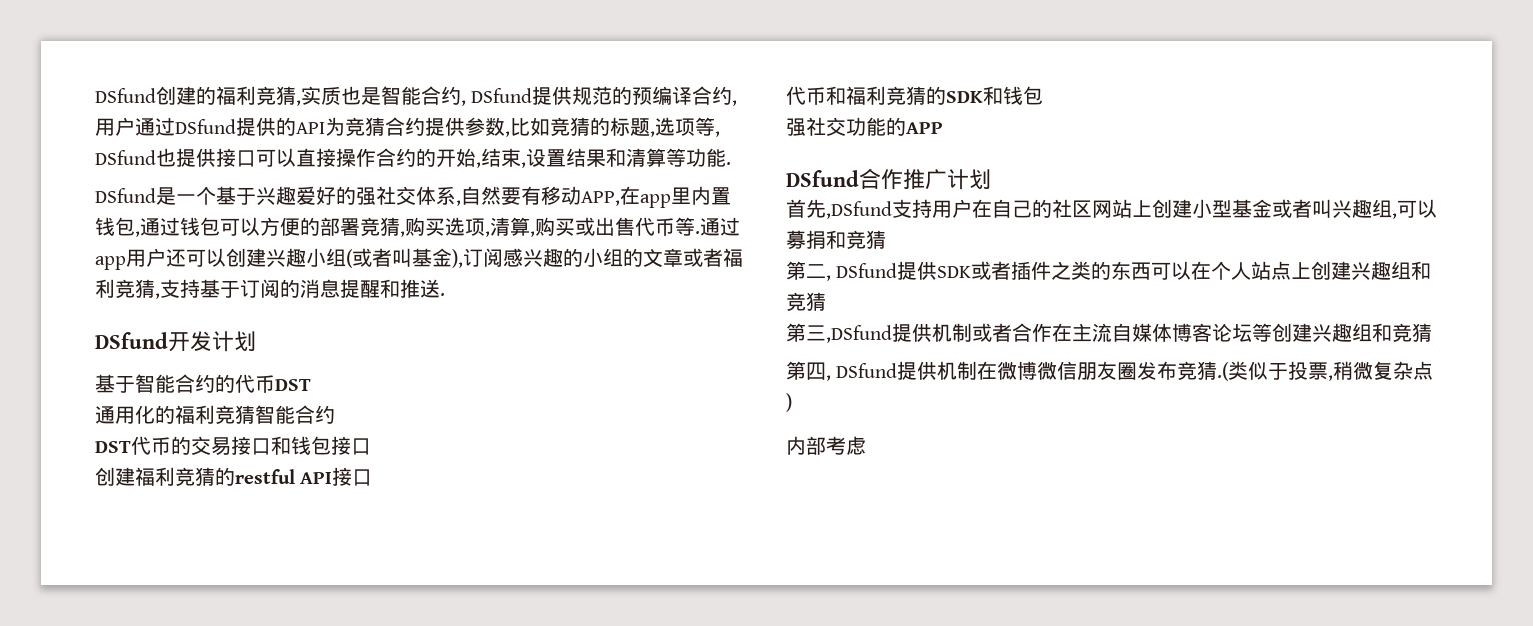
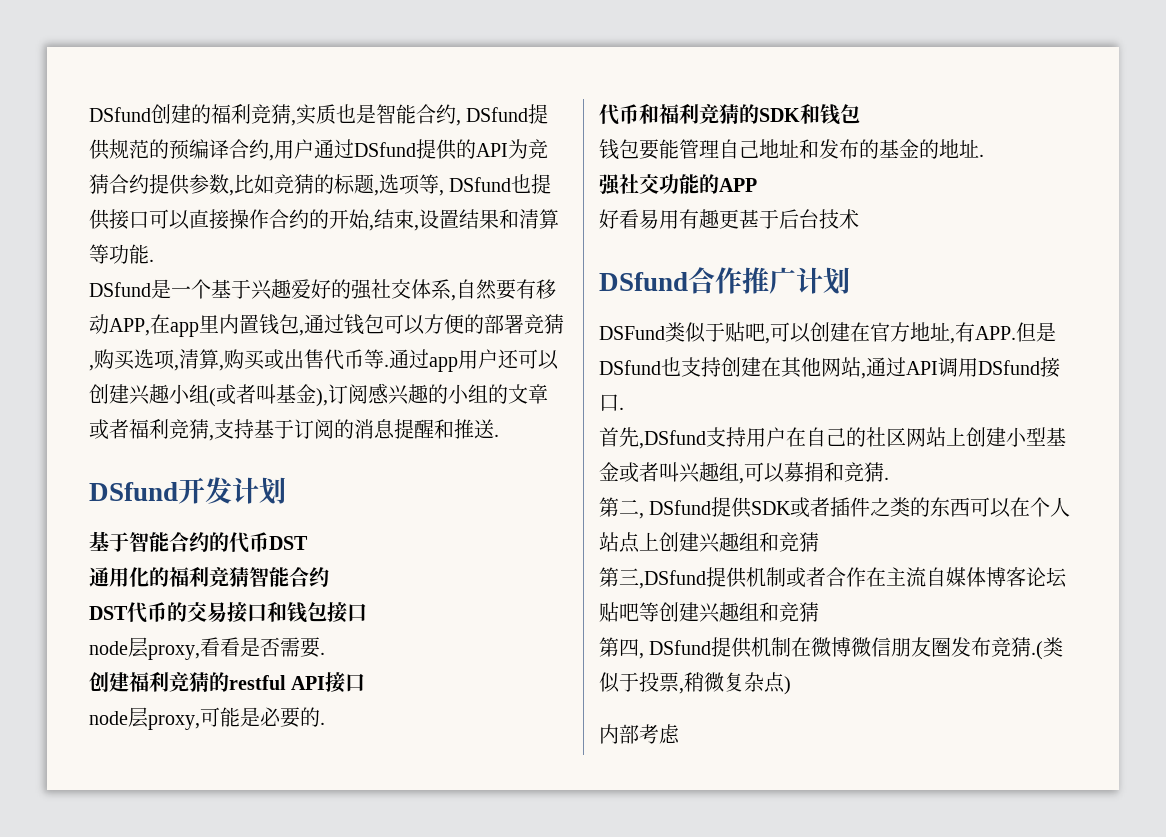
(371, 446) none -> [89,637,325,660] // node层proxy,看看是否需要.
(373, 477) none -> [89,707,325,730] // node层proxy,可能是必要的.
[786,117,943,136] [786,168,991,190] 强社交功能的APP // DSfund合作推广计划 -> [599,139,984,160] [599,174,757,196] [599,209,859,229] [599,267,850,295] [599,322,1056,344] [599,357,1060,379] [599,394,624,412] 钱包要能管理自己地址和发布的基金的地址. // 强社交功能的APP // 好看易用有趣更甚于后台技术 // DSfund合作推广计划 // DSFund类似于贴吧,可以创建在官方地址,有APP.但是DSfund也支持创建在其他网站,通过API调用DSfund接口.
(886, 239) none -> [884,477,889,480] .
(1252, 333) none -> [599,602,639,622] 贴吧

